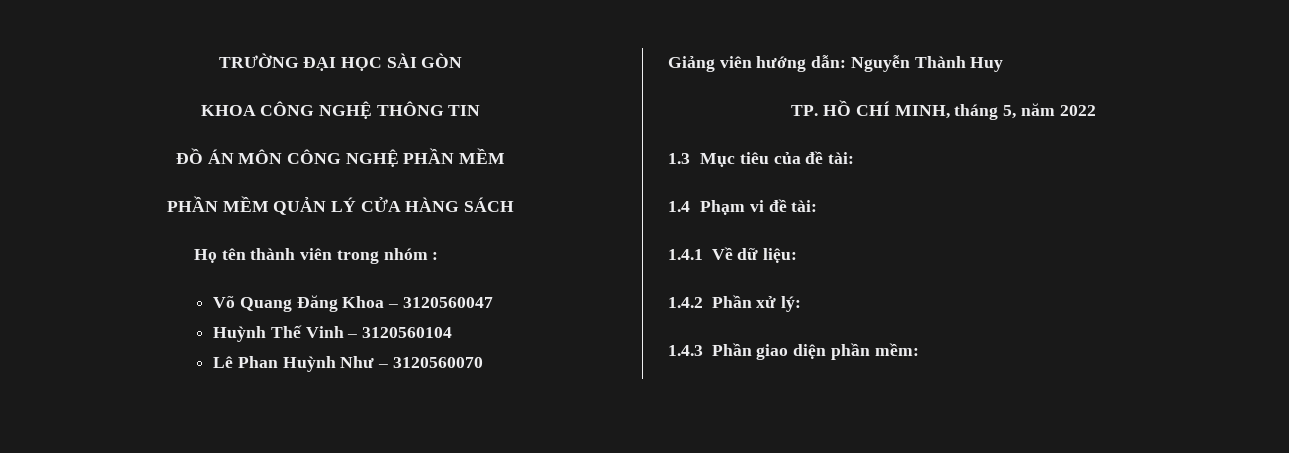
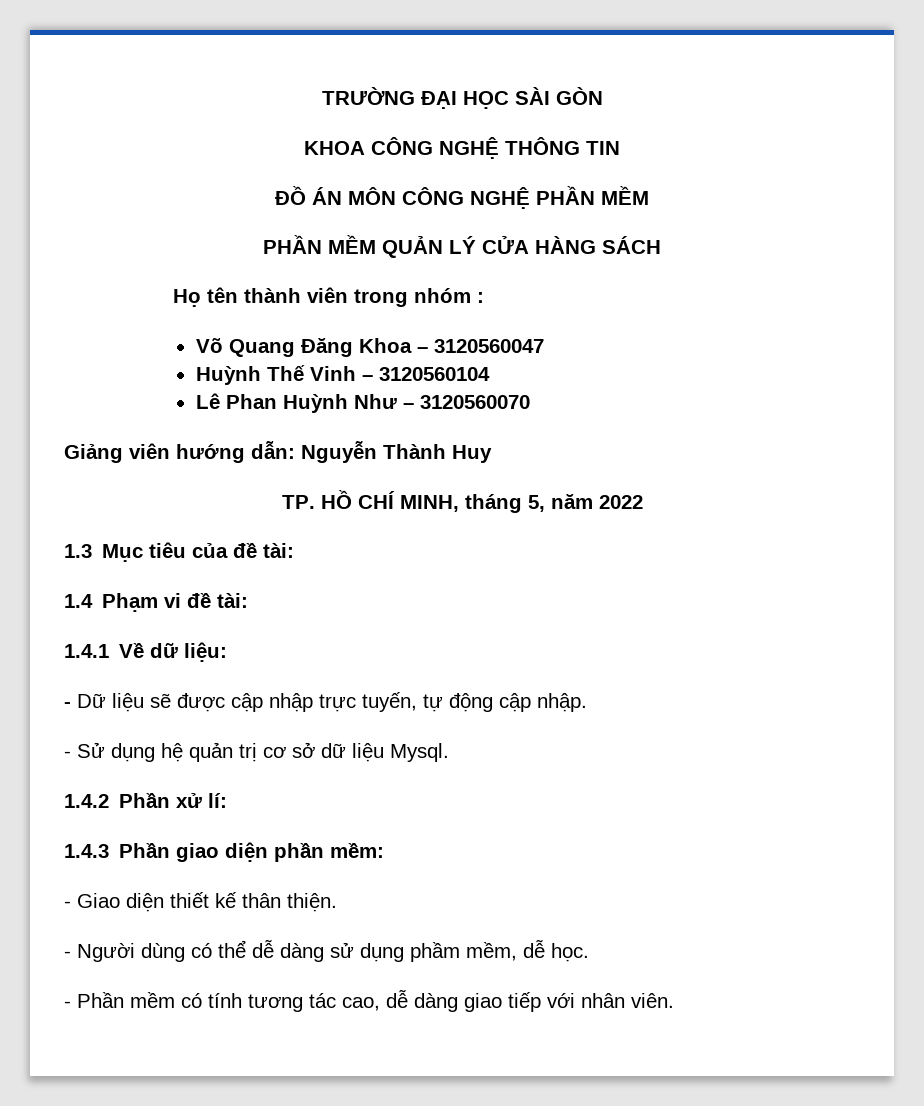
(798, 255) none -> [64,692,587,712] [64,742,449,762] // - Dữ liệu sẽ được cập nhập trực tuyến, tự động cập nhập. // - Sử dụng hệ quản trị cơ sở dữ liệu Mysql.
[781,296,802,312] lý: -> [208,793,228,808] lí:
(919, 349) none -> [64,892,337,912] [64,940,589,962] [64,990,674,1012] // - Giao diện thiết kế thân thiện. // - Người dùng có thể dễ dàng sử dụng phầm mềm, dễ học. // - Phần mềm có tính tương tác cao, dễ dàng giao tiếp với nhân viên.

